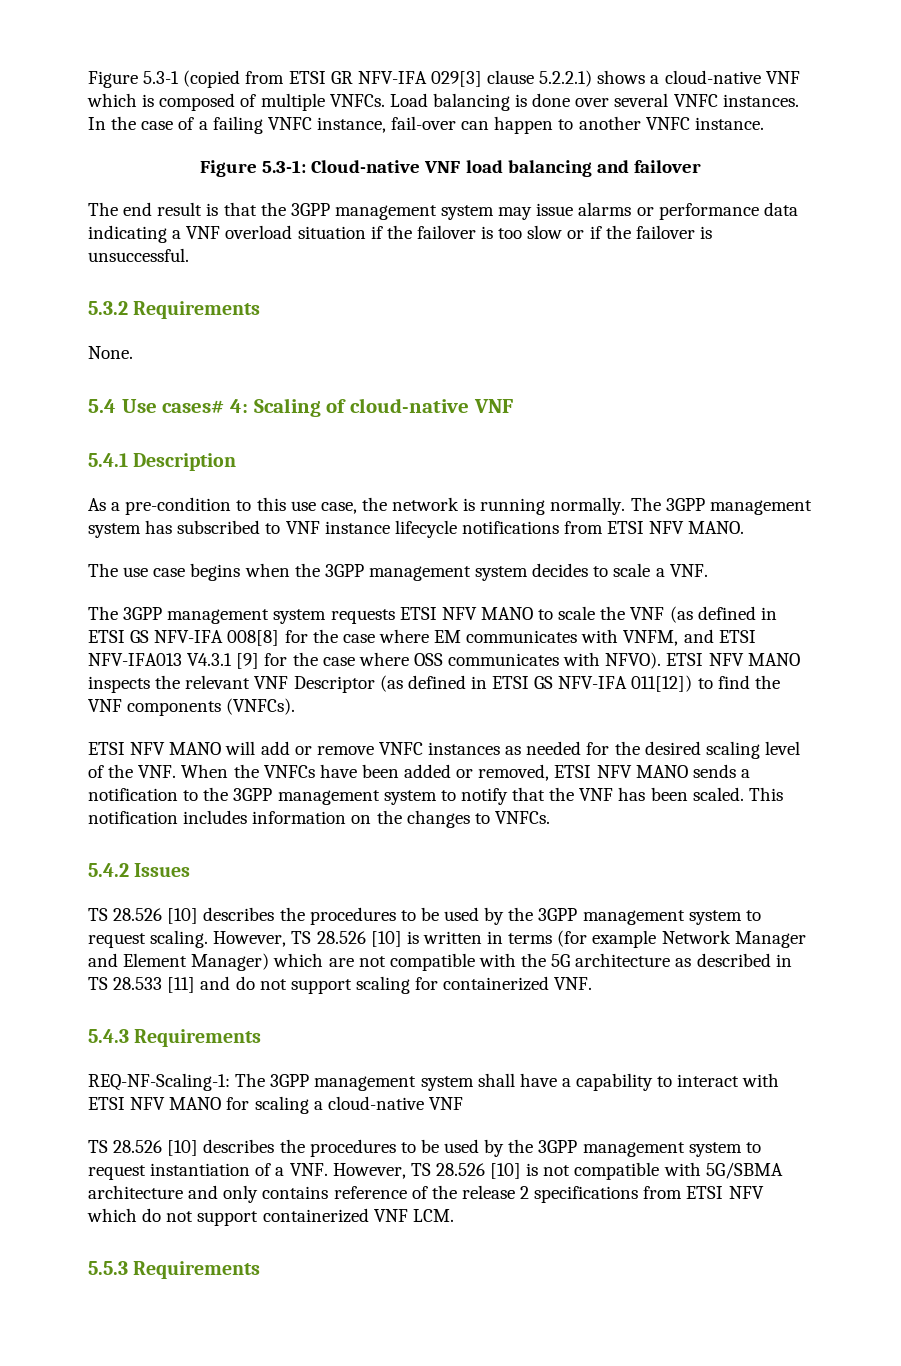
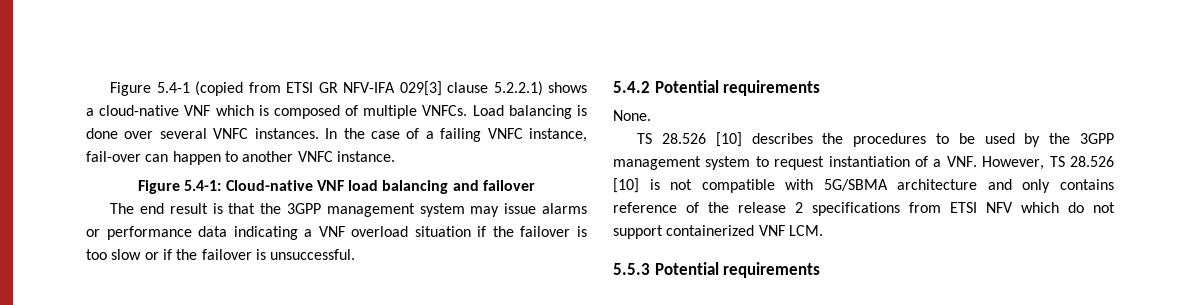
[88,71,180,88] Figure 5.3-1 -> [110,82,190,96] Figure 5.4-1
[262,160,307,173] 5.3-1: -> [184,180,222,191] 5.4-1:
[88,301,261,319] [88,346,133,359] [88,398,513,417] [88,453,237,471] [88,497,812,515] [88,520,745,538] [88,563,708,581] [88,606,777,624] [88,629,756,646] [88,652,800,669] [88,675,780,693] [88,698,296,716] [88,741,800,759] [88,764,750,781] [88,787,783,805] [88,810,550,828] [88,863,191,877] [88,907,761,925] [88,930,806,948] [88,953,792,971] [88,976,593,994] [88,1029,262,1047] [88,1073,780,1091] [88,1096,463,1114] 5.3.2 Requirements // None. // 5.4 Use cases# 4: Scaling of cloud-native VNF // 5.4.1 Description // As a pre-condition to this use case, the network is running normally. The 3GPP management system has subscribed to VNF instance lifecycle notifications from ETSI NFV MANO. // The use case begins when the 3GPP management system decides to scale a VNF. // The 3GPP management system requests ETSI NFV MANO to scale the VNF (as defined in ETSI GS NFV-IFA 008[8] for the case where EM communicates with VNFM, and ETSI NFV-IFA013 V4.3.1 [9] for the case where OSS communicates with NFVO). ETSI NFV MANO inspects the relevant VNF Descriptor (as defined in ETSI GS NFV-IFA 011[12]) to find the VNF components (VNFCs). // ETSI NFV MANO will add or remove VNFC instances as needed for the desired scaling level of the VNF. When the VNFCs have been added or removed, ETSI NFV MANO sends a notification to the 3GPP management system to notify that the VNF has been scaled. This notification includes information on the changes to VNFCs. // 5.4.2 Issues // TS 28.526 [10] describes the procedures to be used by the 3GPP management system to request scaling. However, TS 28.526 [10] is written in terms (for example Network Manager and Element Manager) which are not compatible with the 5G architecture as described in TS 28.533 [11] and do not support scaling for containerized VNF. // 5.4.3 Requirements // REQ-NF-Scaling-1: The 3GPP management system shall have a capability to interact with ETSI NFV MANO for scaling a cloud-native VNF -> [613,80,821,96] [613,110,651,121] 5.4.2 Potential requirements // None.
[133,1261,261,1279] Requirements -> [654,262,821,278] Potential requirements

